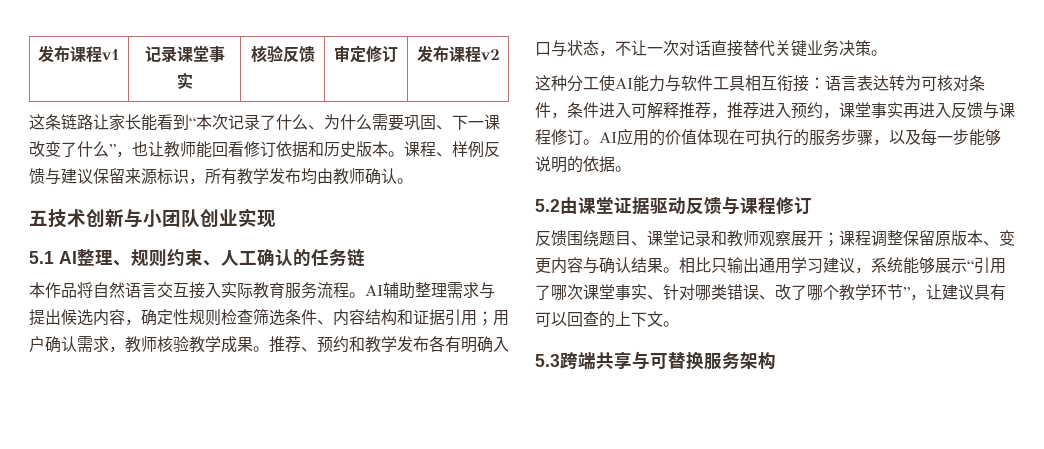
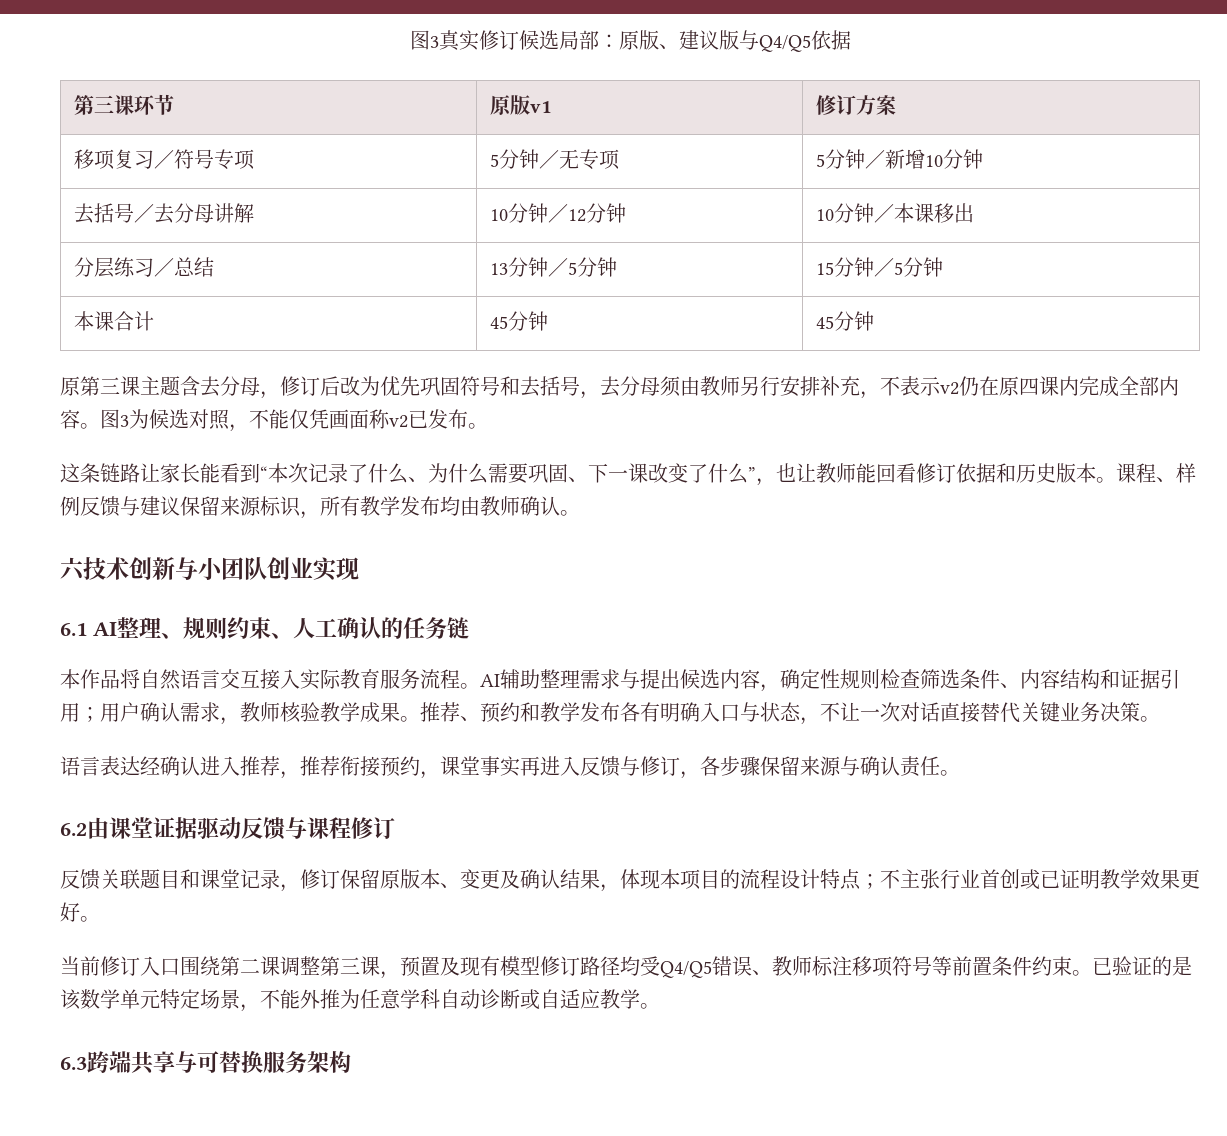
[38,45,120,63] [144,45,225,63] [176,72,193,89] [250,45,315,63] [334,45,398,63] [416,45,500,63] 发布课程v1 | 记录课堂事实 | 核验反馈 | 审定修订 | 发布课程v2 -> [409,30,851,52] [74,94,175,115] [490,95,552,115] [816,95,897,115] [74,149,256,170] [490,149,621,170] [816,149,984,169] [74,203,255,224] [490,203,627,223] [816,203,975,223] [74,257,215,278] [490,257,618,277] [816,257,944,277] [74,311,155,331] [490,311,549,331] [816,311,875,331] [60,376,1179,399] [60,409,488,432] 图3真实修订候选局部：原版、建议版与Q4/Q5依据 // 第三课环节 | 原版v1 | 修订方案 // 移项复习／符号专项 | 5分钟／无专项 | 5分钟／新增10分钟 // 去括号／去分母讲解 | 10分钟／12分钟 | 10分钟／本课移出 // 分层练习／总结 | 13分钟／5分钟 | 15分钟／5分钟 // 本课合计 | 45分钟 | 45分钟 // 原第三课主题含去分母，修订后改为优先巩固符号和去括号，去分母须由教师另行安排补充，不表示v2仍在原四课内完成全部内容。图3为候选对照，不能仅凭画面称v2已发布。
[29,210,48,226] 五 -> [60,557,85,581] 六
[29,251,54,264] 5.1 -> [60,623,87,636] 6.1
[535,75,985,92] [535,102,679,119] 这种分工使AI能力与软件工具相互衔接：语言表达转为可核对条件，条件进入可解释 -> [60,756,240,776] 语言表达经确认进入
[759,102,791,118] 进入 -> [340,756,380,777] 衔接
[999,102,1015,118] [535,128,1001,146] [535,156,631,173] [535,199,560,212] 课程修订。AI应用的价值体现在可执行的服务步骤，以及每一步能够说明的依据。 // 5.2 -> [640,756,960,779] [60,823,87,836] 修订，各步骤保留来源与确认责任。 // 6.2
[567,230,903,247] 围绕题目、课堂记录和教师观察展开；课程调整 -> [100,869,340,892] 关联题目和课堂记录，修订
[551,257,599,274] 内容与 -> [500,870,520,889] 及
[663,257,1006,274] [535,284,1006,301] [535,311,679,328] [535,354,560,367] 。相比只输出通用学习建议，系统能够展示“引用了哪次课堂事实、针对哪类错误、改了哪个教学环节”，让建议具有可以回查的上下文。 // 5.3 -> [600,869,1200,892] [60,902,100,922] [60,956,1192,979] [60,989,660,1012] [60,1057,87,1070] ，体现本项目的流程设计特点；不主张行业首创或已证明教学效果更好。 // 当前修订入口围绕第二课调整第三课，预置及现有模型修订路径均受Q4/Q5错误、教师标注移项符号等前置条件约束。已验证的是该数学单元特定场景，不能外推为任意学科自动诊断或自适应教学。 // 6.3

